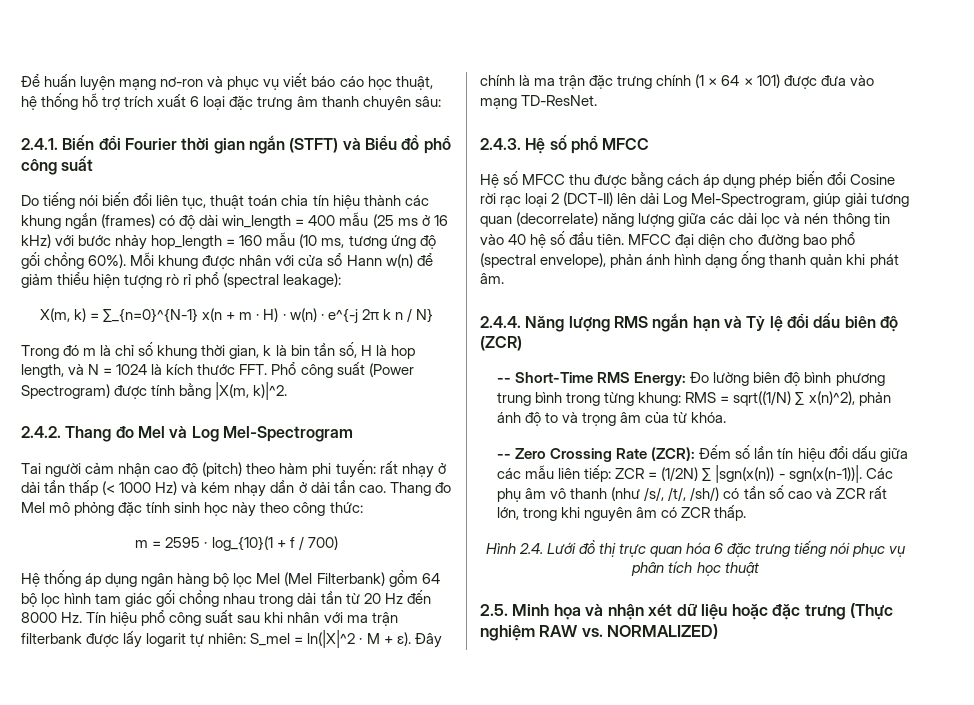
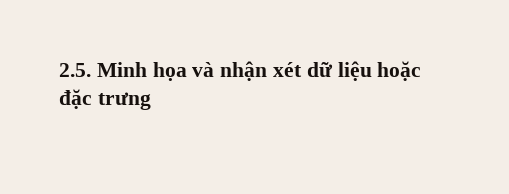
[21,73,433,91] [21,93,441,111] [21,135,451,154] [21,156,94,175] [21,192,429,209] [21,212,448,229] [21,232,436,250] [21,252,433,269] [21,272,342,288] [40,308,433,324] [21,342,415,359] [21,362,414,378] [21,382,288,400] [21,426,353,442] [21,460,446,478] [21,480,451,497] [21,502,363,517] [135,536,338,551] [21,570,440,587] [21,590,431,607] [21,610,398,626] [21,630,442,648] [480,74,874,89] [480,95,598,109] [480,135,650,154] [480,171,895,188] [480,192,909,207] [480,212,890,227] [480,231,855,248] [480,251,899,268] [480,273,504,284] [480,313,898,332] [480,336,522,351] [497,372,885,386] [497,391,891,406] [497,412,727,426] [497,445,908,462] [497,465,893,483] [497,485,887,502] [497,505,747,522] [485,540,906,557] [631,561,759,576] Để huấn luyện mạng nơ-ron và phục vụ viết báo cáo học thuật, hệ thống hỗ trợ trích xuất 6 loại đặc trưng âm thanh chuyên sâu: // 2.4.1. Biến đổi Fourier thời gian ngắn (STFT) và Biểu đồ phổ công suất // Do tiếng nói biến đổi liên tục, thuật toán chia tín hiệu thành các khung ngắn (frames) có độ dài win_length = 400 mẫu (25 ms ở 16 kHz) với bước nhảy hop_length = 160 mẫu (10 ms, tương ứng độ gối chồng 60%). Mỗi khung được nhân với cửa sổ Hann w(n) để giảm thiểu hiện tượng rò rỉ phổ (spectral leakage): // X(m, k) = ∑_{n=0}^{N-1} x(n + m · H) · w(n) · e^{-j 2π k n / N} // Trong đó m là chỉ số khung thời gian, k là bin tần số, H là hop length, và N = 1024 là kích thước FFT. Phổ công suất (Power Spectrogram) được tính bằng |X(m, k)|^2. // 2.4.2. Thang đo Mel và Log Mel-Spectrogram // Tai người cảm nhận cao độ (pitch) theo hàm phi tuyến: rất nhạy ở dải tần thấp (< 1000 Hz) và kém nhạy dần ở dải tần cao. Thang đo Mel mô phỏng đặc tính sinh học này theo công thức: // m = 2595 · log_{10}(1 + f / 700) // Hệ thống áp dụng ngân hàng bộ lọc Mel (Mel Filterbank) gồm 64 bộ lọc hình tam giác gối chồng nhau trong dải tần từ 20 Hz đến 8000 Hz. Tín hiệu phổ công suất sau khi nhân với ma trận filterbank được lấy logarit tự nhiên: S_mel = ln(|X|^2 · M + ε). Đây chính là ma trận đặc trưng chính (1 × 64 × 101) được đưa vào mạng TD-ResNet. // 2.4.3. Hệ số phổ MFCC // Hệ số MFCC thu được bằng cách áp dụng phép biến đổi Cosine rời rạc loại 2 (DCT-II) lên dải Log Mel-Spectrogram, giúp giải tương quan (decorrelate) năng lượng giữa các dải lọc và nén thông tin vào 40 hệ số đầu tiên. MFCC đại diện cho đường bao phổ (spectral envelope), phản ánh hình dạng ống thanh quản khi phát âm. // 2.4.4. Năng lượng RMS ngắn hạn và Tỷ lệ đổi dấu biên độ (ZCR) // -- Short-Time RMS Energy: Đo lường biên độ bình phương trung bình trong từng khung: RMS = sqrt((1/N) ∑ x(n)^2), phản ánh độ to và trọng âm của từ khóa. // -- Zero Crossing Rate (ZCR): Đếm số lần tín hiệu đổi dấu giữa các mẫu liên tiếp: ZCR = (1/2N) ∑ |sgn(x(n)) - sgn(x(n-1))|. Các phụ âm vô thanh (như /s/, /t/, /sh/) có tần số cao và ZCR rất lớn, trong khi nguyên âm có ZCR thấp. // Hình 2.4. Lưới đồ thị trực quan hóa 6 đặc trưng tiếng nói phục vụ phân tích học thuật // -> (59, 70) none
[850,603,894,620] [480,624,719,641] (Thực nghiệm RAW vs. NORMALIZED) -> (151, 101) none

